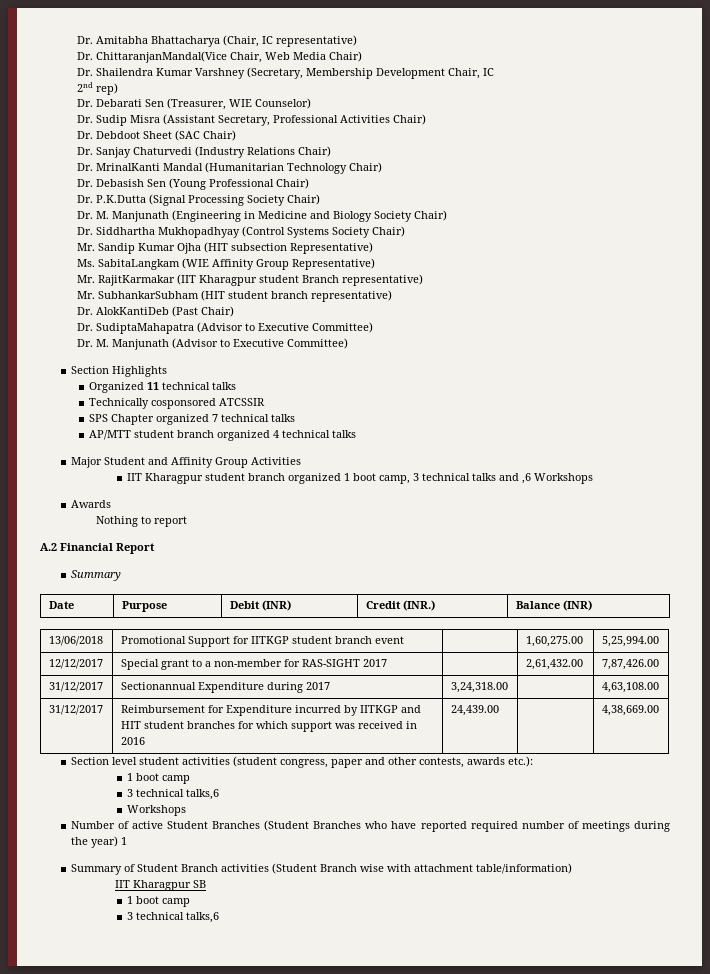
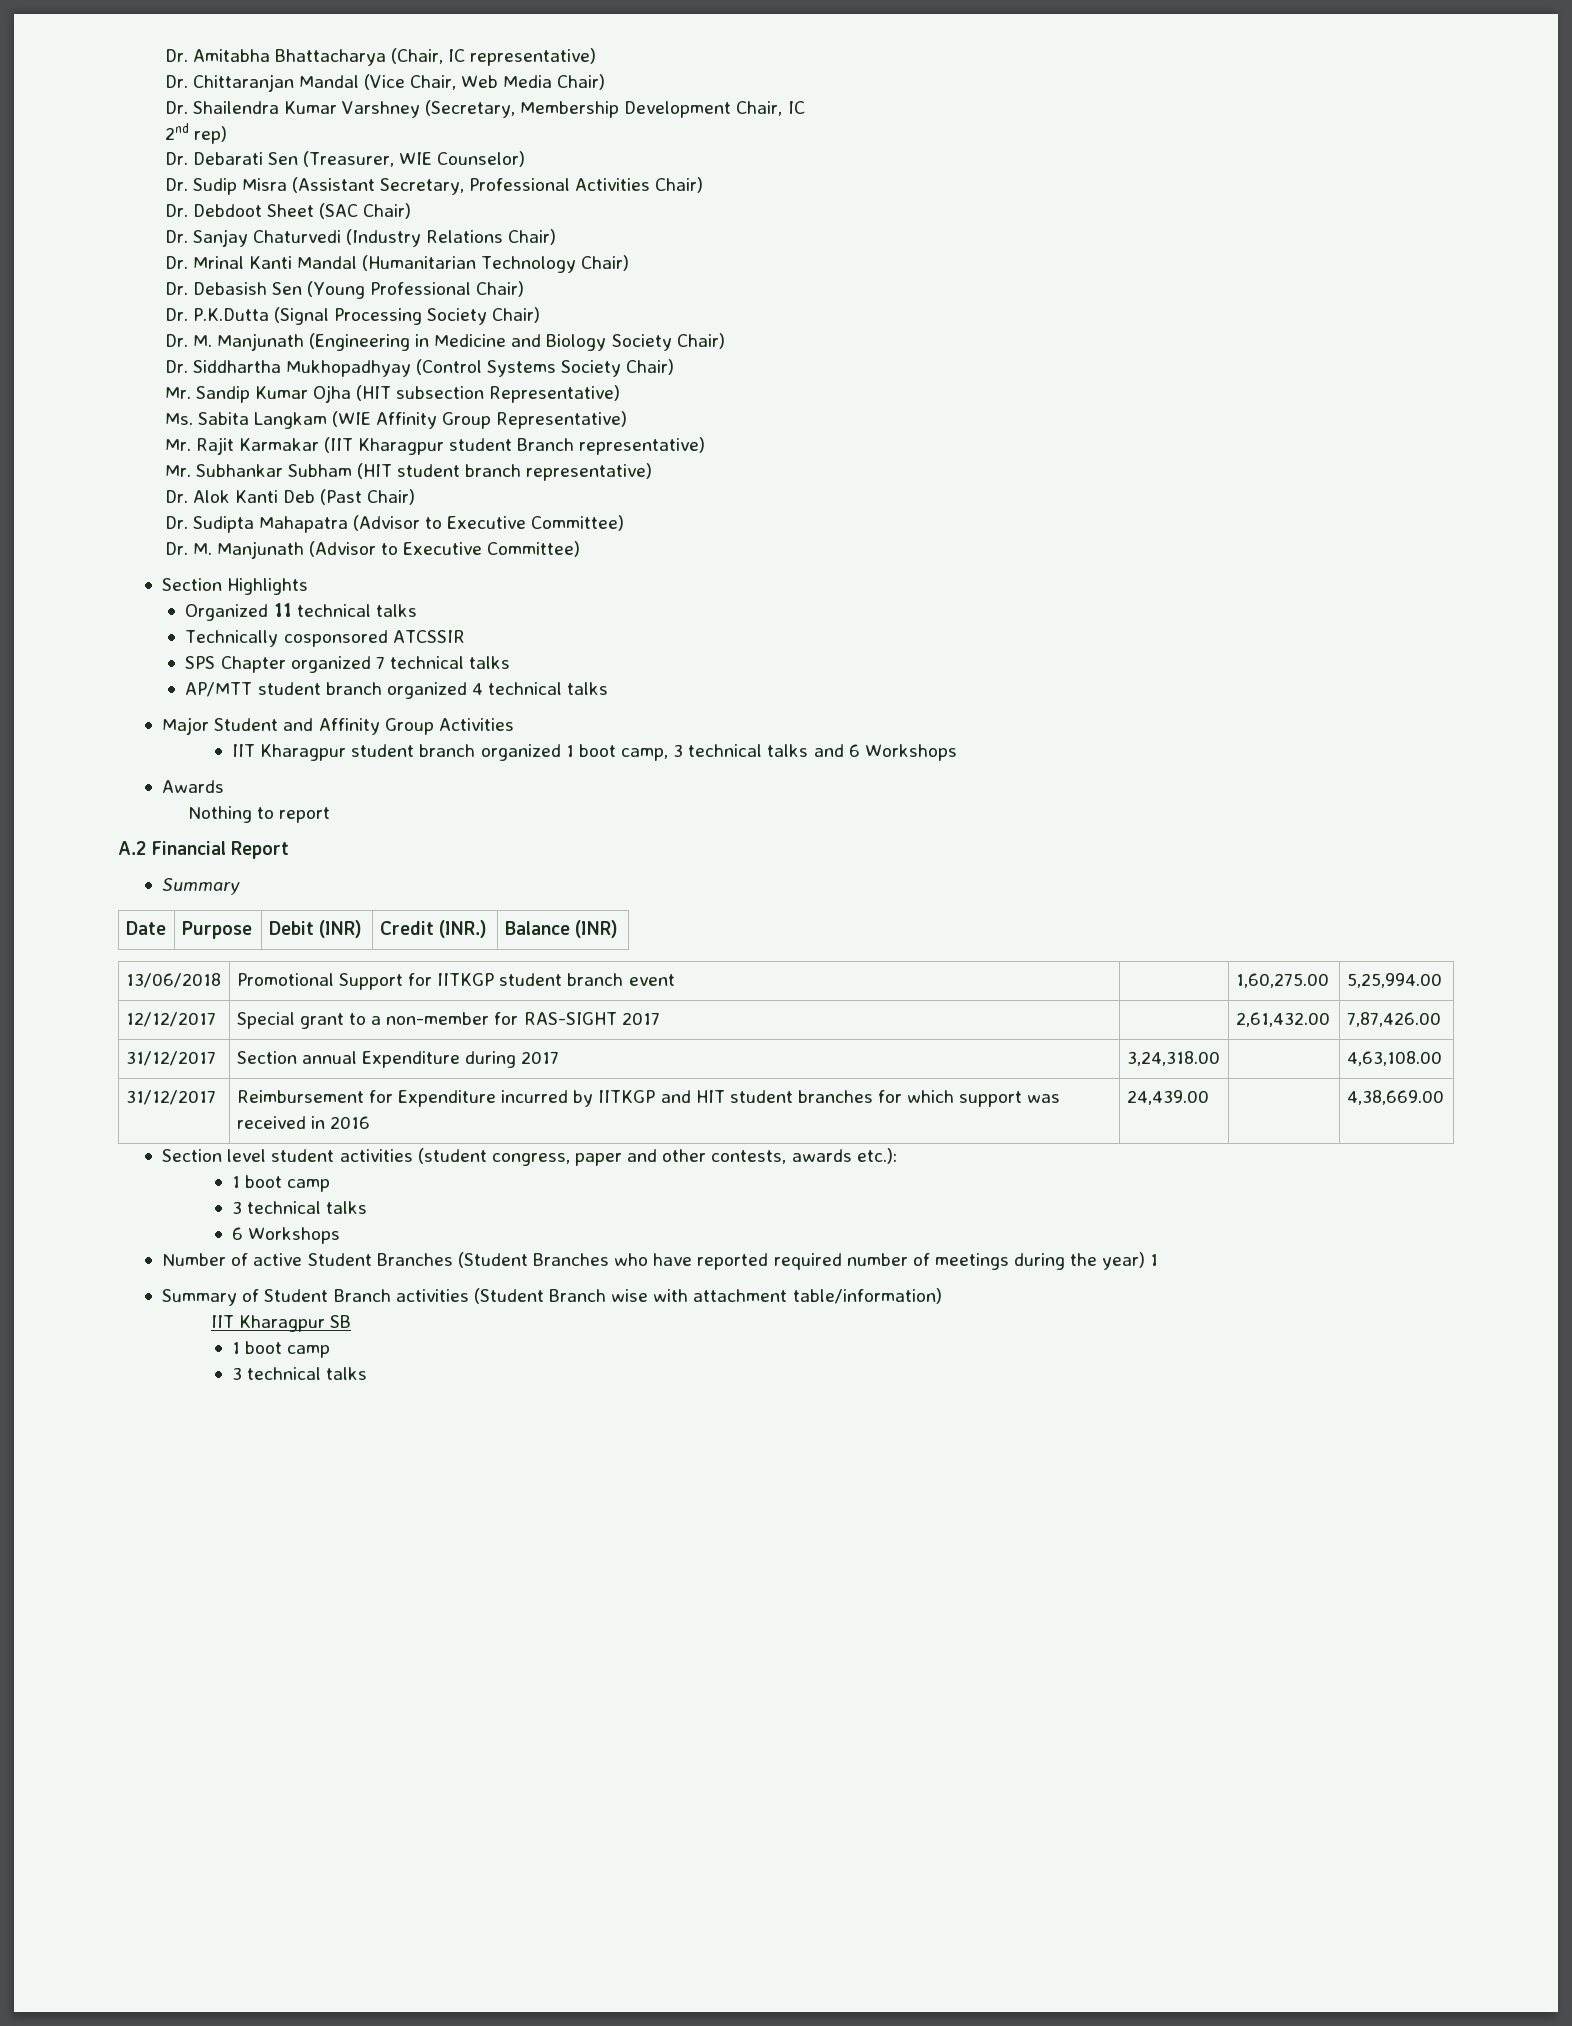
[96,51,228,63] ChittaranjanMandal(Vice -> [192,74,405,92] Chittaranjan Mandal (Vice
[96,163,161,171] MrinalKanti -> [192,256,292,269] Mrinal Kanti
[98,259,181,270] SabitaLangkam -> [197,412,327,429] Sabita Langkam
[98,275,176,286] RajitKarmakar -> [195,437,319,455] Rajit Karmakar
[98,291,200,299] SubhankarSubham -> [195,464,352,477] Subhankar Subham
[96,307,170,315] AlokKantiDeb -> [192,490,315,503] Alok Kanti Deb
[96,323,195,334] SudiptaMahapatra -> [192,516,348,533] Sudipta Mahapatra
[521,473,531,484] ,6 -> [848,744,860,757] 6
[120,682,196,690] Sectionannual -> [236,1051,357,1064] Section annual
[185,789,219,800] talks,6 // -> [326,1201,368,1214] [232,1227,244,1240] talks // 6
[185,912,219,923] talks,6 -> [326,1367,368,1380] talks

